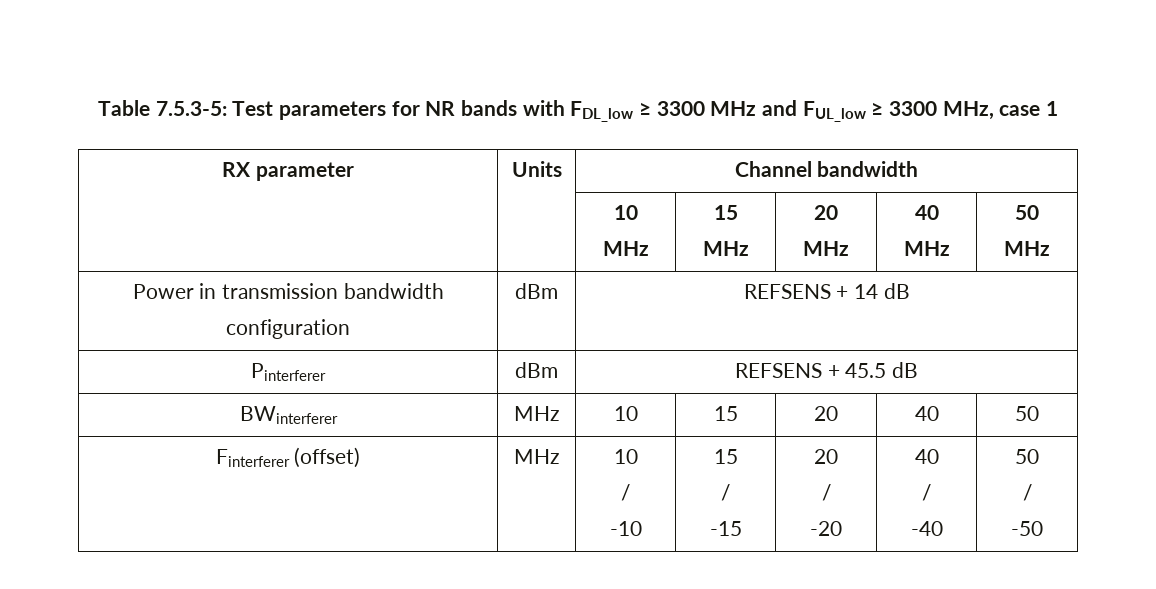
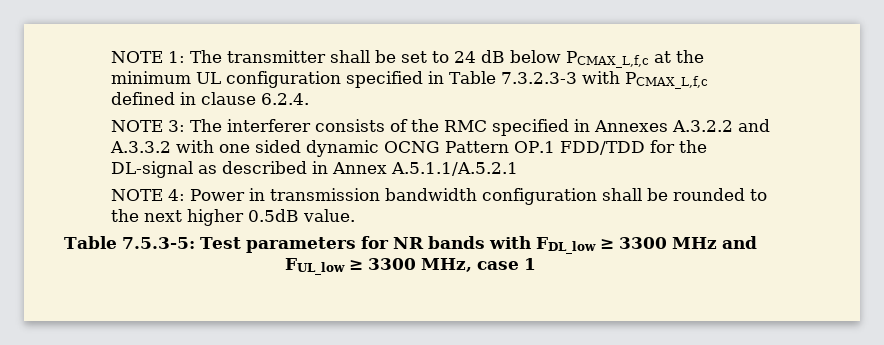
(97, 108) none -> [110,50,704,68] [110,71,708,89] [110,92,309,105] [110,119,770,136] [109,140,707,157] [110,161,518,178] [110,188,767,205] [110,209,355,226] NOTE 1: The transmitter shall be set to 24 dB below PCMAX_L,f,c at the minimum UL configuration specified in Table 7.3.2.3-3 with PCMAX_L,f,c defined in clause 6.2.4. // NOTE 3: The interferer consists of the RMC specified in Annexes A.3.2.2 and A.3.3.2 with one sided dynamic OCNG Pattern OP.1 FDD/TDD for the DL-signal as described in Annex A.5.1.1/A.5.2.1 // NOTE 4: Power in transmission bandwidth configuration shall be rounded to the next higher 0.5dB value. //
[222,162,354,181] [511,161,562,177] [734,161,919,177] [613,205,638,220] [602,241,649,256] [713,205,738,220] [702,241,749,256] [814,205,838,220] [803,241,849,256] [914,205,939,220] [903,241,950,256] [1015,205,1039,220] [1004,241,1050,256] [132,283,444,299] [226,319,350,339] [515,283,558,299] [743,283,910,299] [251,363,326,381] [515,362,558,378] [734,362,919,378] [239,406,338,424] [514,406,559,421] [613,406,638,421] [713,406,738,421] [814,406,838,421] [914,406,939,421] [1015,406,1039,421] [215,447,361,468] [514,449,559,464] [613,449,638,464] [621,484,630,501] [609,521,642,536] [713,449,738,464] [721,484,730,501] [709,521,742,536] [814,449,838,464] [821,484,831,501] [810,521,842,536] [914,449,939,464] [922,484,931,501] [910,521,943,536] [1015,449,1039,464] [1022,484,1032,501] [1011,521,1043,536] // RX parameter | Units | Channel bandwidth // | | 10 MHz | 15 MHz | 20 MHz | 40 MHz | 50 MHz // Power in transmission bandwidth configuration | dBm | REFSENS + 14 dB // Pinterferer | dBm | REFSENS + 45.5 dB // BWinterferer | MHz | 10 | 15 | 20 | 40 | 50 // Finterferer (offset) | MHz | 10 // / // -10 | 15 // / // -15 | 20 // / // -20 | 40 // / // -40 | 50 // / // -50 -> (536, 264) none

